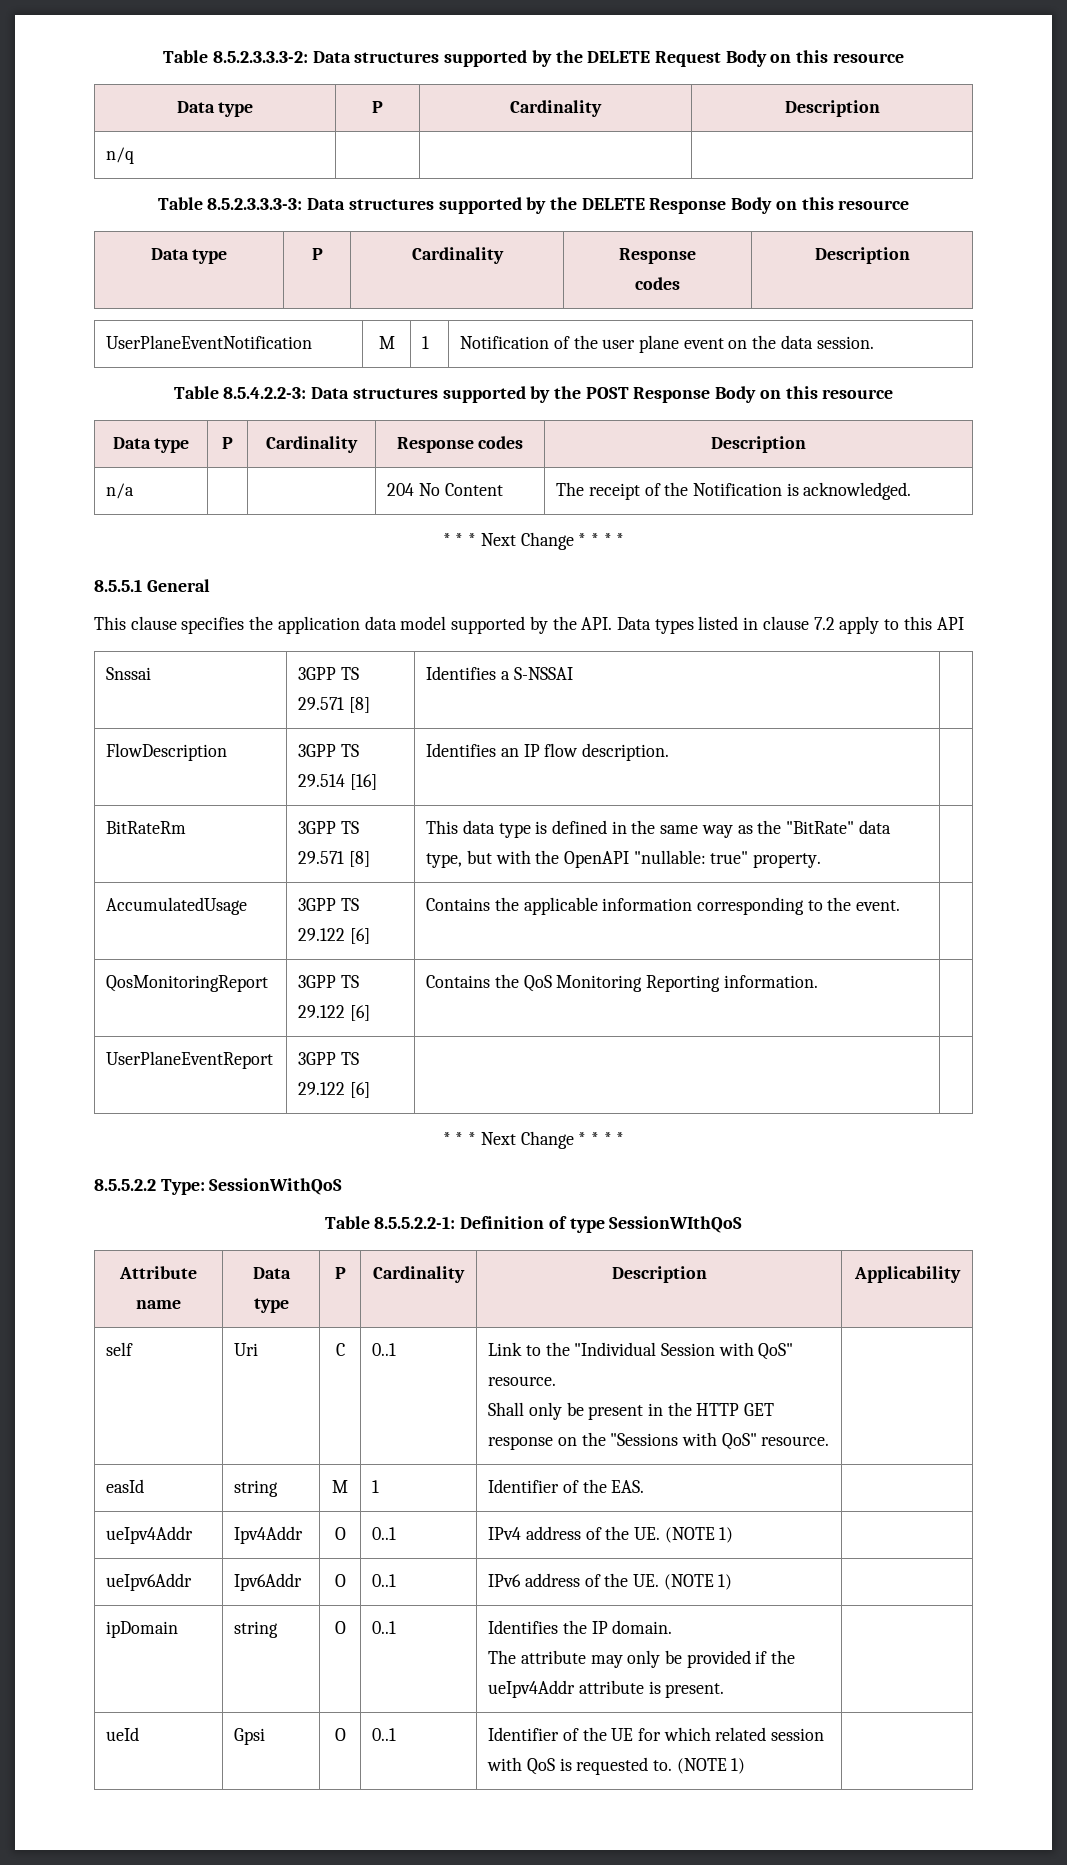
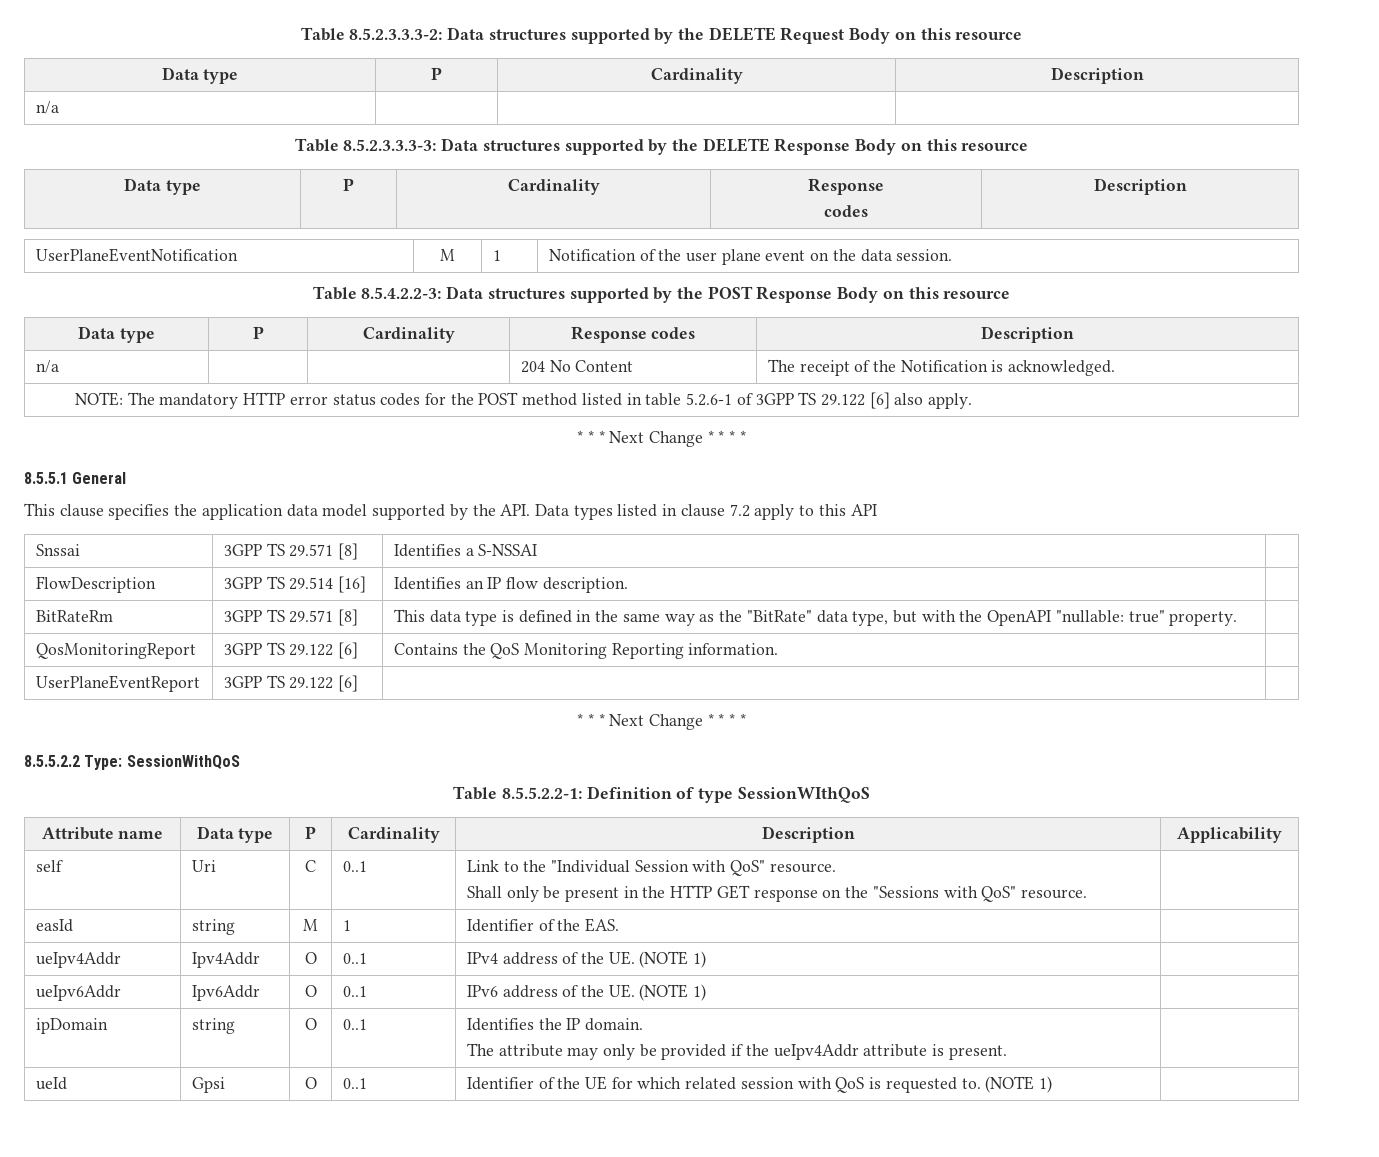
[106,147,135,164] n/q -> [35,101,59,114] n/a
(912, 491) none -> [74,392,973,409] // NOTE: The mandatory HTTP error status codes for the POST method listed in table 5.2.6-1 of 3GPP TS 29.122 [6] also apply.
[106,897,248,915] [298,898,359,911] [298,928,370,944] [426,897,901,915] // AccumulatedUsage | 3GPP TS 29.122 [6] | Contains the applicable information corresponding to the event. | -> (1238, 618) none

